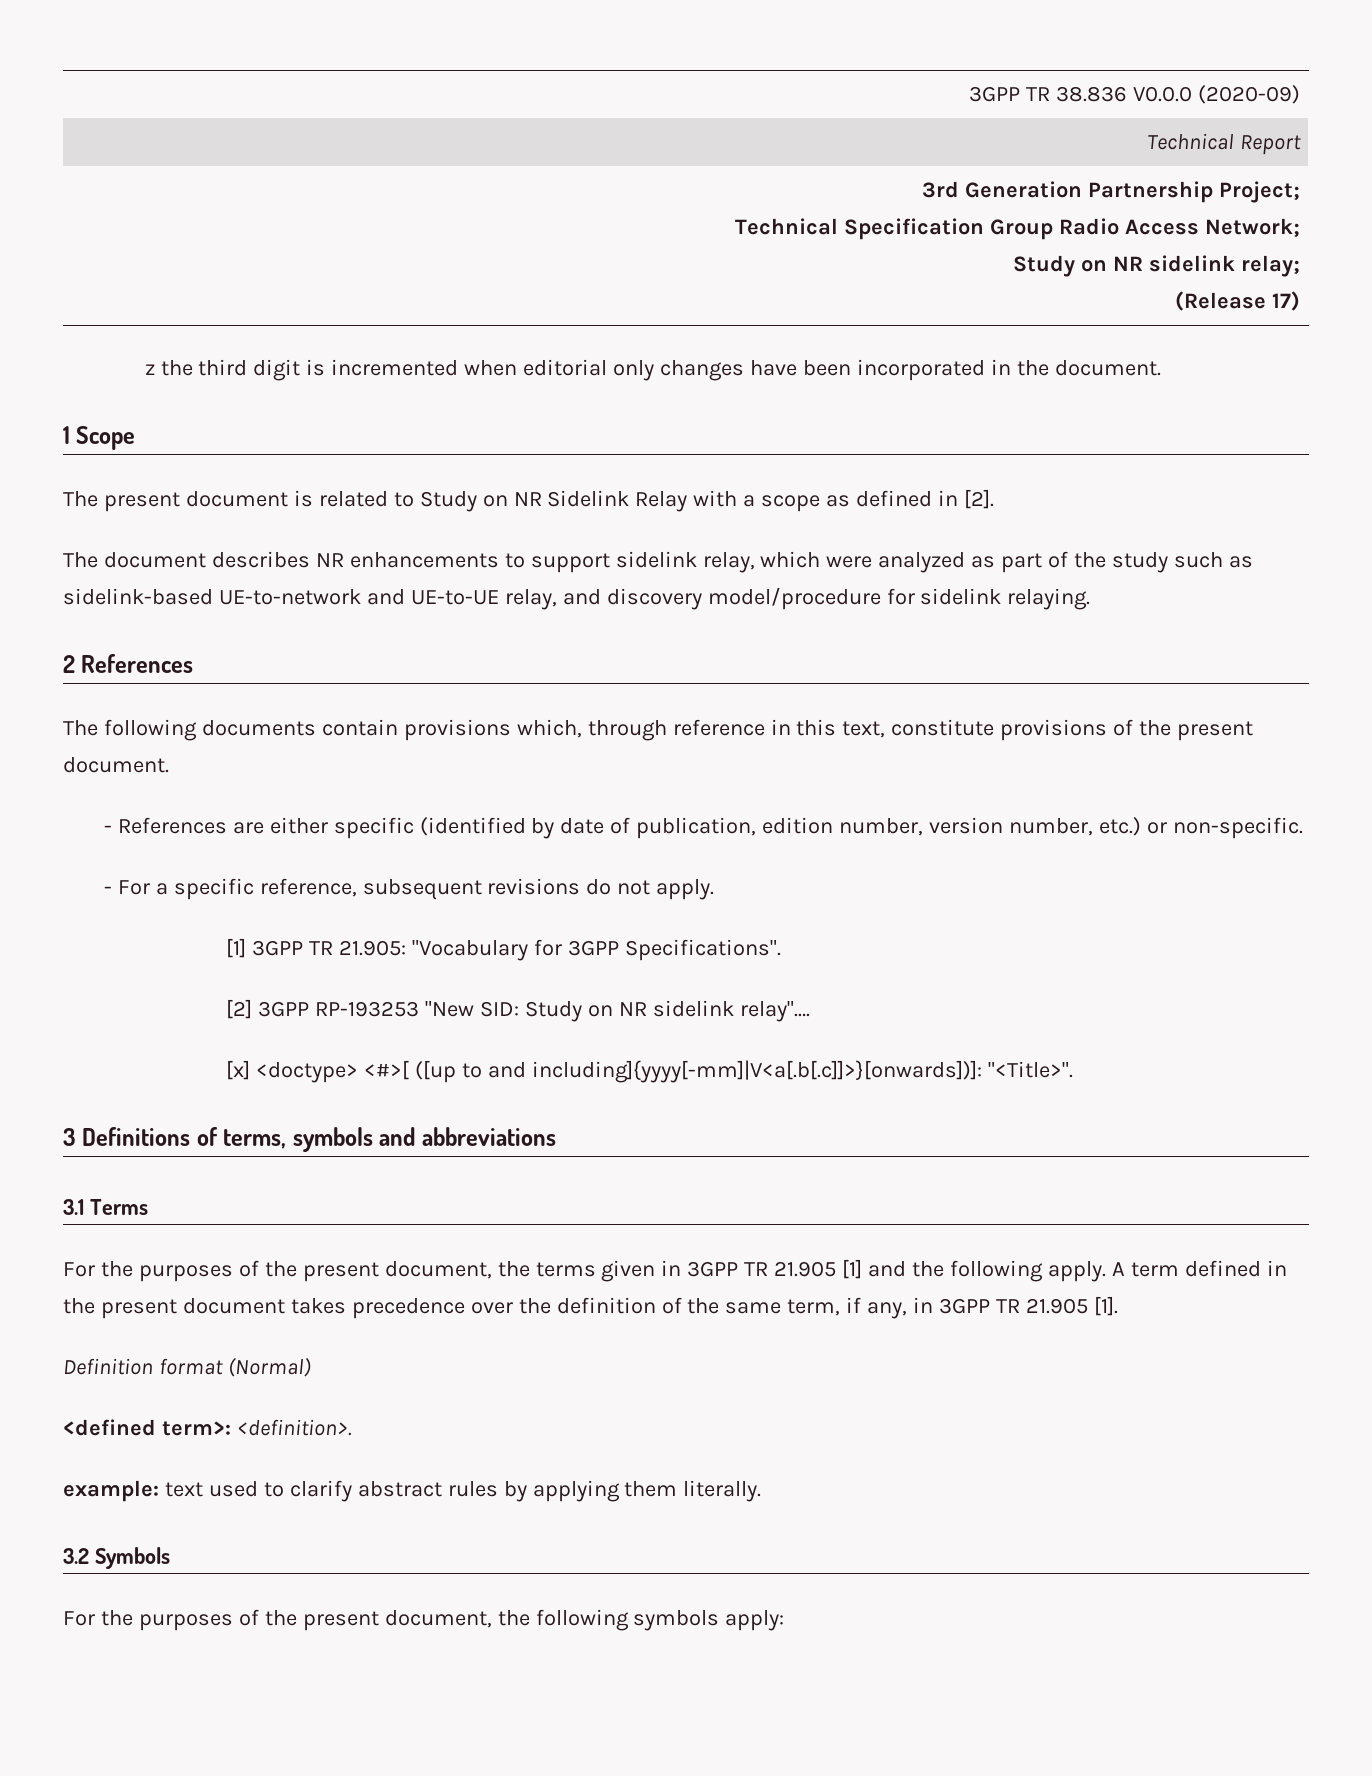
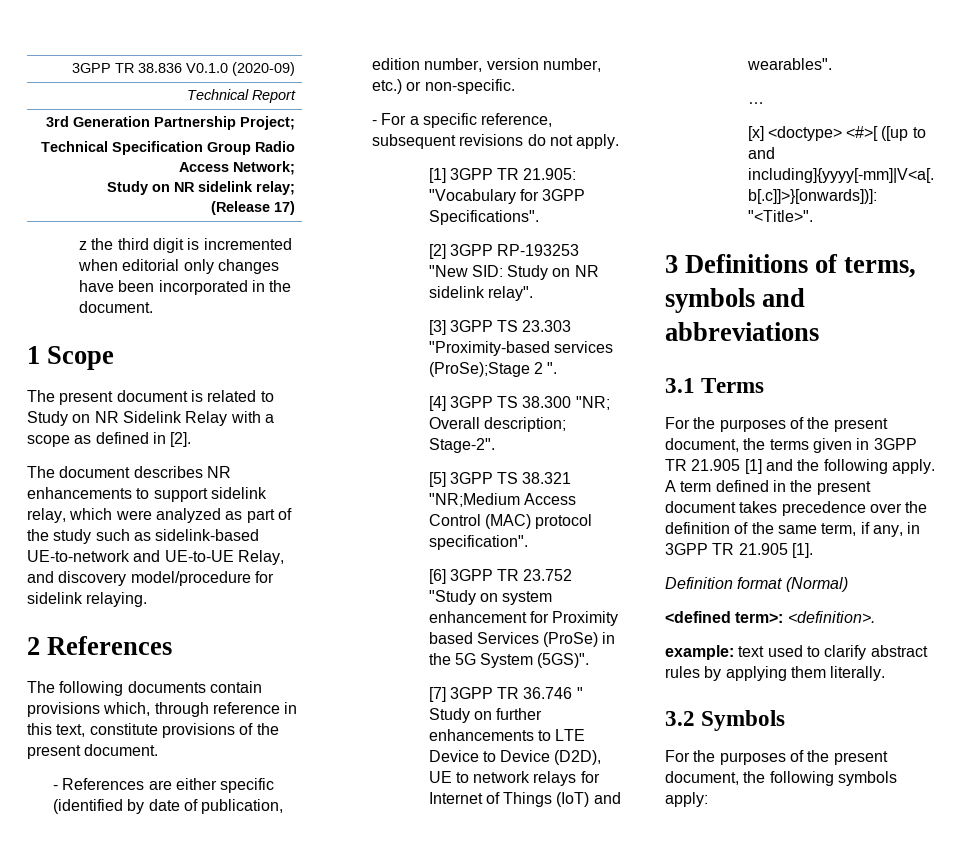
[1132,86,1192,102] V0.0.0 -> [185,63,228,73] V0.1.0
[504,589,557,610] relay, -> [237,550,284,565] Relay,
[739,1001,810,1022] relay".… -> [487,286,533,301] [428,320,572,335] [428,341,613,356] [428,362,558,377] [428,396,610,411] [428,417,566,432] [428,438,495,453] [428,472,572,487] [428,493,576,507] [428,514,593,529] [428,535,528,550] [428,569,573,584] [428,590,553,605] [428,611,619,626] [428,632,616,647] [428,653,590,668] [428,687,583,702] [428,708,543,723] [428,729,586,741] [428,750,602,765] [428,771,600,786] [428,792,621,807] [746,58,832,70] [747,102,764,104] relay". // [3] 3GPP TS 23.303 "Proximity-based services (ProSe);Stage 2 ". // [4] 3GPP TS 38.300 "NR; Overall description; Stage-2". // [5] 3GPP TS 38.321 "NR;Medium Access Control (MAC) protocol specification". // [6] 3GPP TR 23.752 "Study on system enhancement for Proximity based Services (ProSe) in the 5G System (5GS)". // [7] 3GPP TR 36.746 " Study on further enhancements to LTE Device to Device (D2D), UE to network relays for Internet of Things (IoT) and wearables". // …

